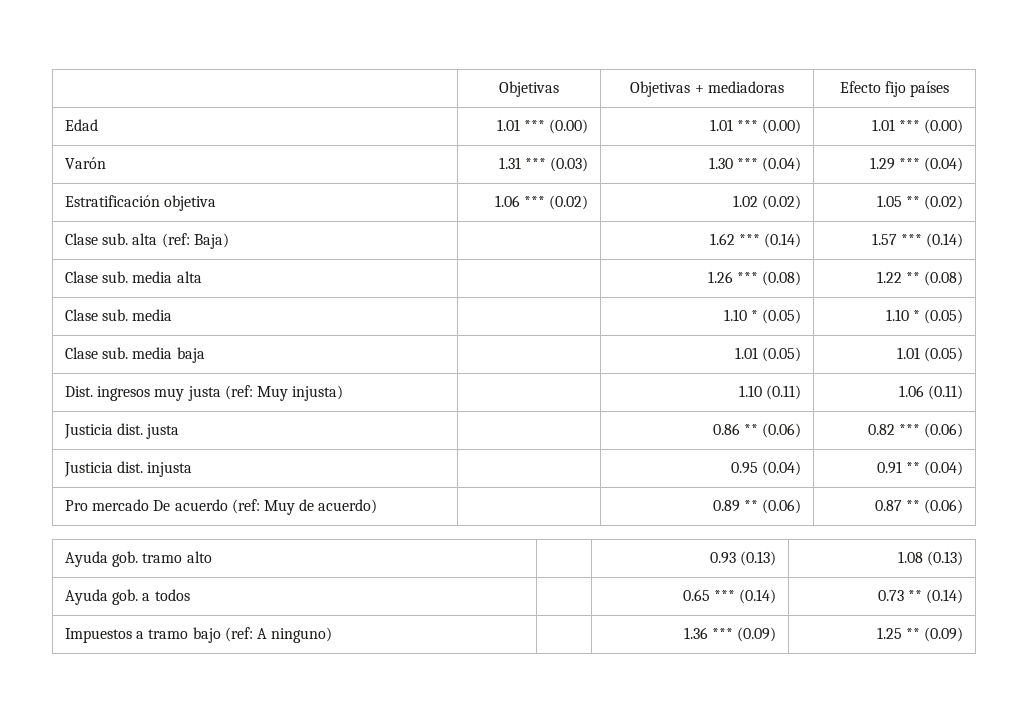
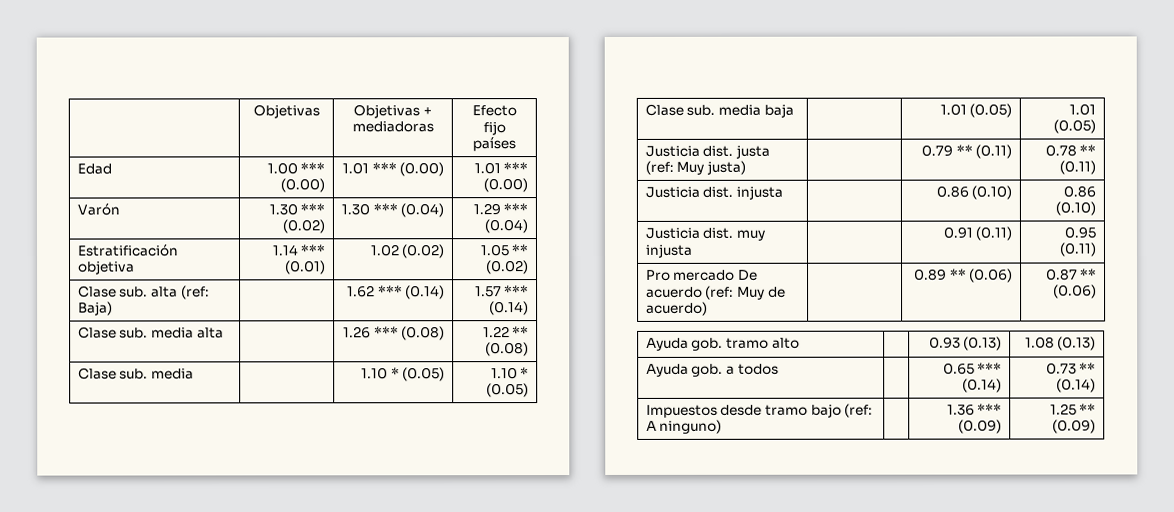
[496,119,520,131] 1.01 -> [266,162,298,175] 1.00
[498,157,588,172] 1.31 *** (0.03) -> [268,203,326,216] [282,219,326,234] 1.30 *** (0.02)
[494,195,588,210] 1.06 *** (0.02) -> [271,244,326,256] [285,260,327,275] 1.14 *** (0.01)
[65,385,344,401] [738,385,801,400] [898,385,924,397] Dist. ingresos muy justa (ref: Muy injusta) | | 1.10 (0.11) | 1.06 -> [644,144,771,159] [644,160,747,175] [920,144,1013,159] [1044,144,1097,157] Justicia dist. justa (ref: Muy justa) | | 0.79 ** (0.11) | 0.78 **
[146,424,180,439] [712,423,801,438] [867,423,963,438] [64,461,193,477] [730,461,801,476] [876,461,963,476] justa | | 0.86 ** (0.06) | 0.82 *** (0.06) // Justicia dist. injusta | | 0.95 (0.04) | 0.91 ** (0.04) -> [736,185,784,200] [935,185,1013,200] [1063,185,1097,198] [1055,201,1097,216] [644,227,766,241] [644,243,693,258] [942,226,1013,241] [1064,226,1097,239] [1059,242,1098,257] injusta | | 0.86 (0.10) | 0.86 (0.10) // Justicia dist. muy injusta | | 0.91 (0.11) | 0.95 (0.11)
[136,631,145,639] a -> [720,404,763,416] desde

